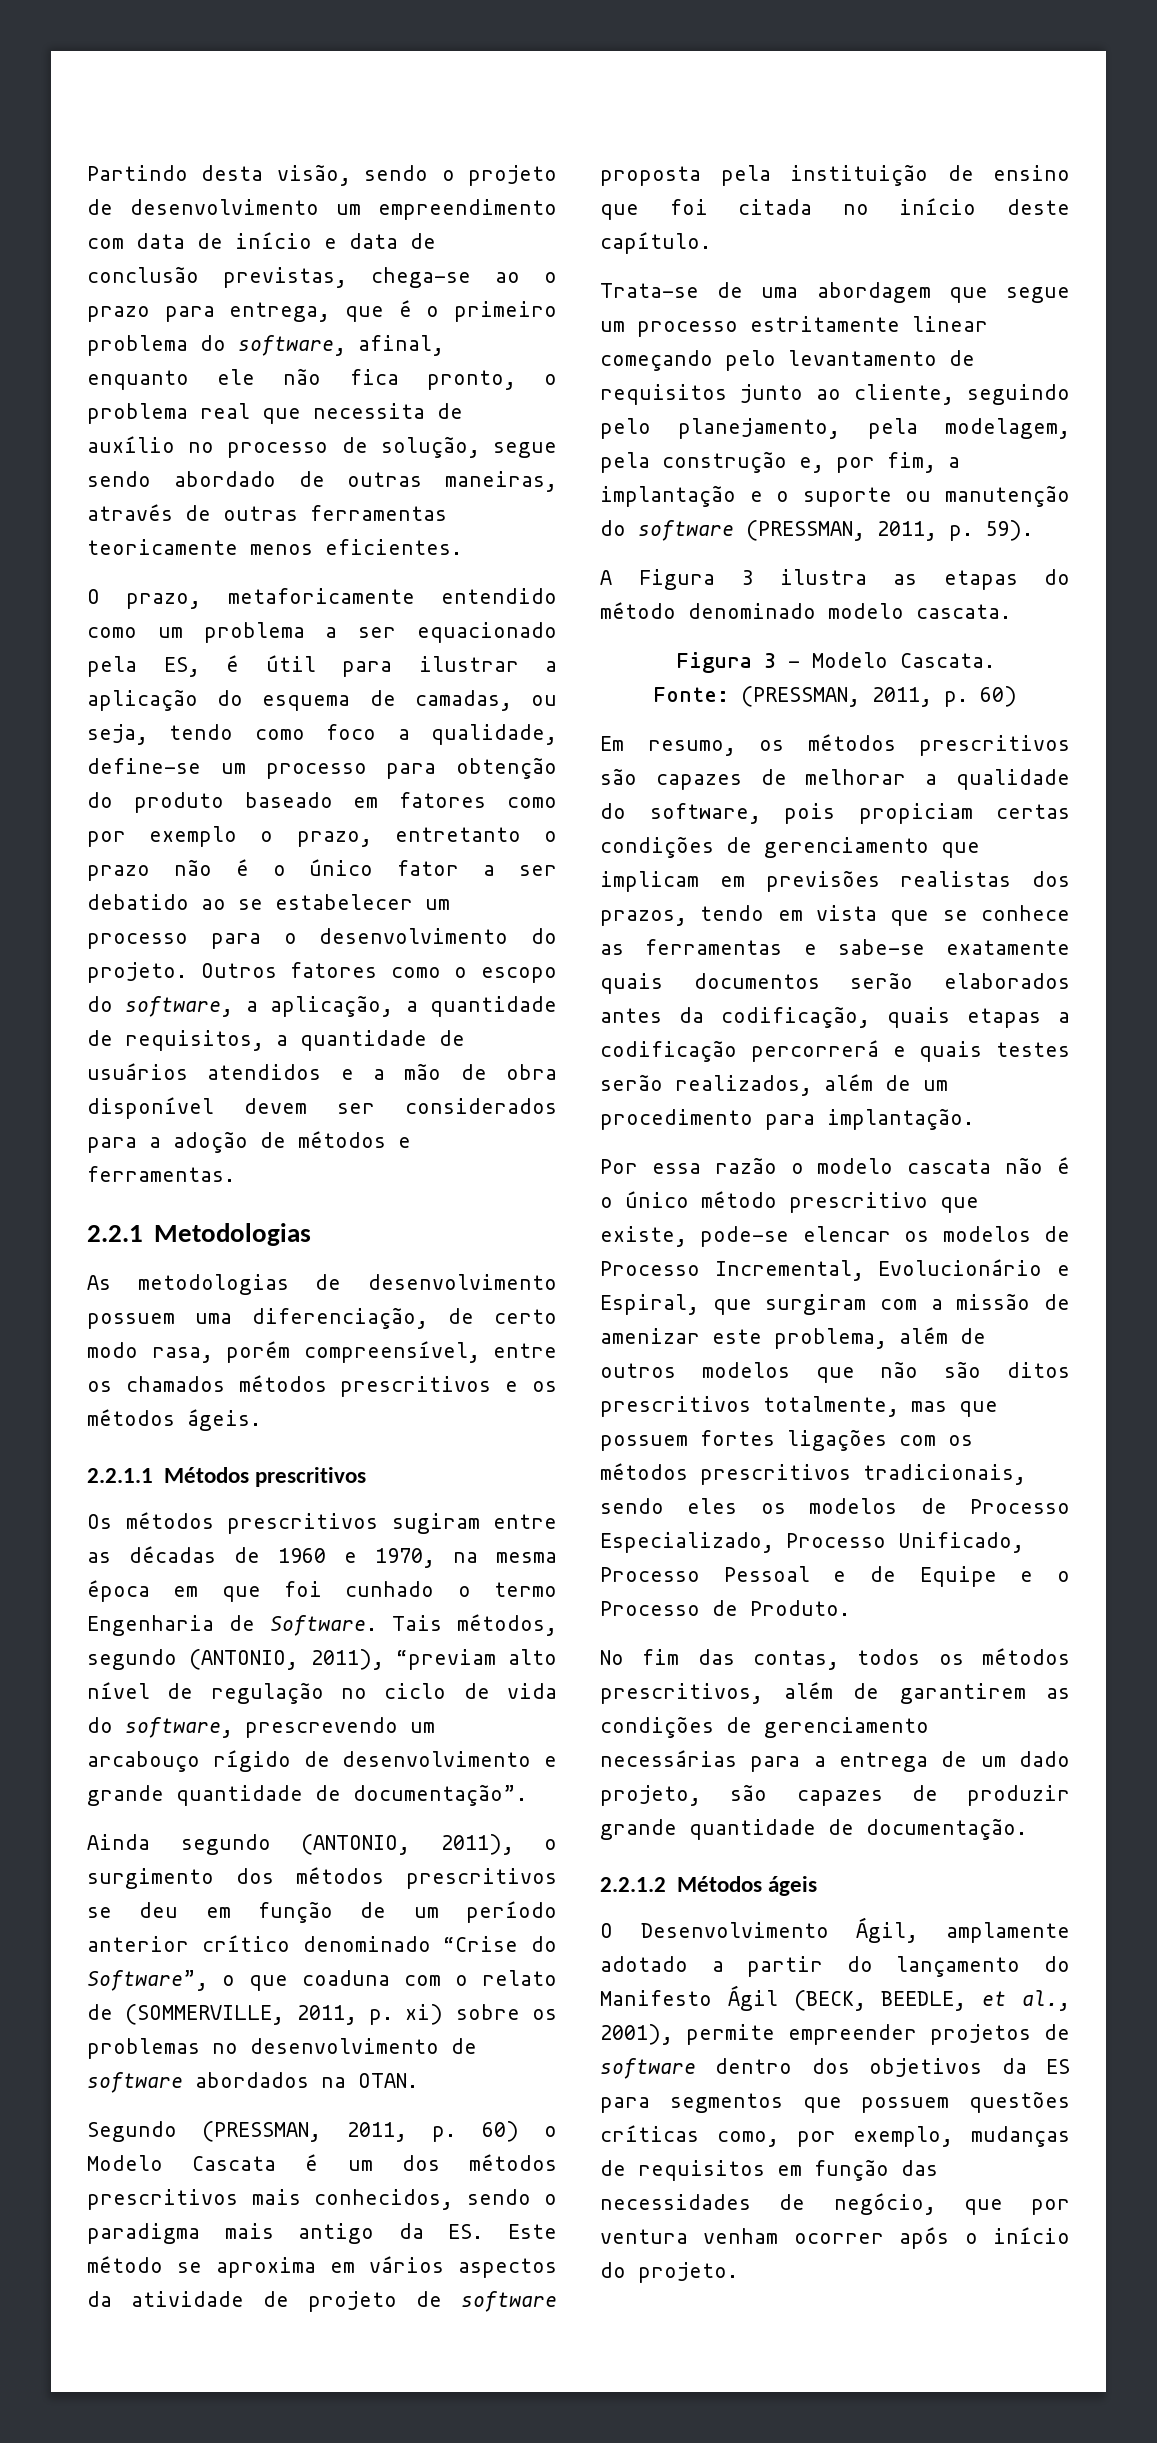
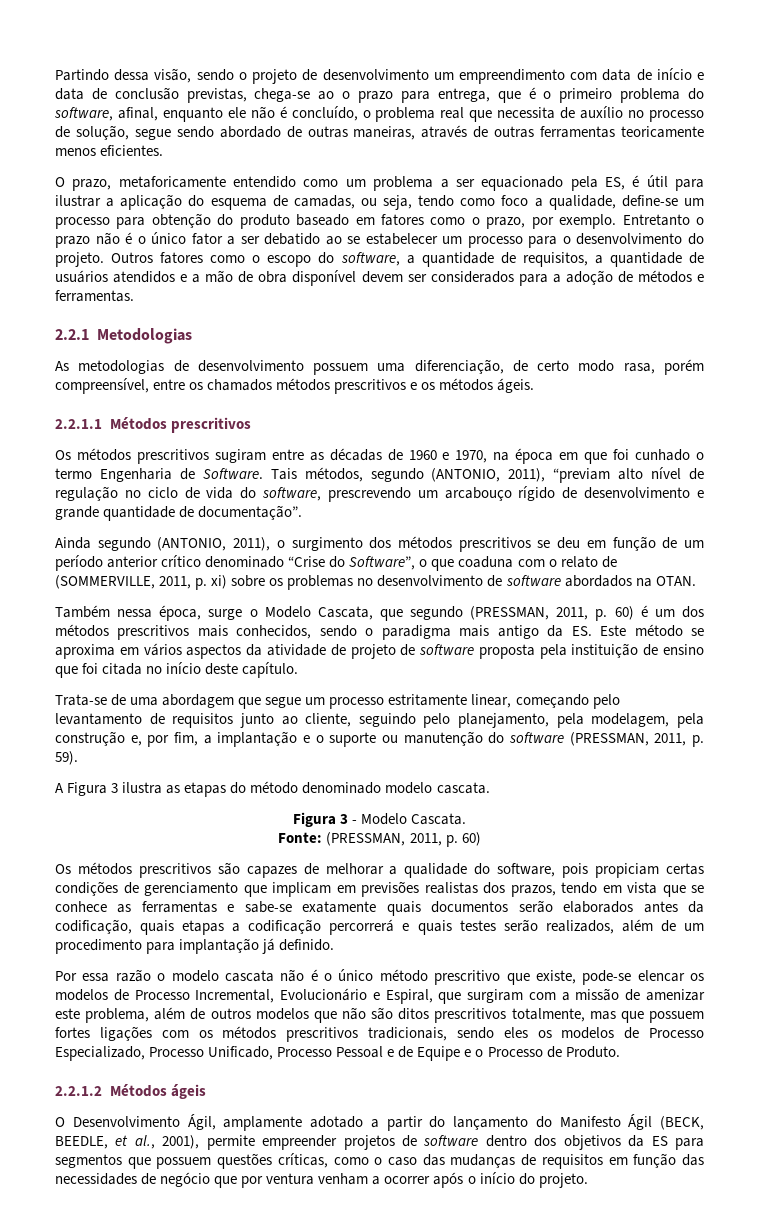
[201,165,264,181] desta -> [114,69,150,81] dessa
[349,369,516,390] fica pronto, -> [279,106,358,121] é concluído,
[87,826,521,847] por exemplo o prazo, entretanto -> [471,214,690,229] o prazo, por exemplo. Entretanto
[270,995,418,1017] aplicação, a -> (415, 259) none
[496,1552,557,1563] mesma -> (510, 456) none
[87,2121,557,2142] [87,2155,277,2171] Segundo (PRESSMAN, 2011, p. 60) o Modelo Cascata -> [55,605,634,621] Também nessa época, surge o Modelo Cascata, que segundo (PRESSMAN, 2011, p. 60)
[912,316,988,332] linear -> [471,694,512,708] linear,
[600,736,784,756] Em resumo, os -> [55,864,71,874] Os
[827,1108,974,1130] implantação. -> [179,938,335,954] implantação já definido.
[600,1648,1070,1670] [600,1682,1070,1704] [600,1716,929,1738] [600,1750,1070,1772] [600,1784,1070,1806] [600,1818,1027,1840] // No fim das contas, todos os métodos prescritivos, além de garantirem as condições de gerenciamento necessárias para a entrega de um dado projeto, são capazes de produzir grande quantidade de documentação. -> (620, 1052) none
[600,2125,954,2147] críticas como, por exemplo, -> [277,1153,445,1168] críticas, como o caso das
[833,2193,936,2215] negócio, -> [160,1172,211,1187] negócio
(779, 2236) none -> [372,1176,381,1185] a

